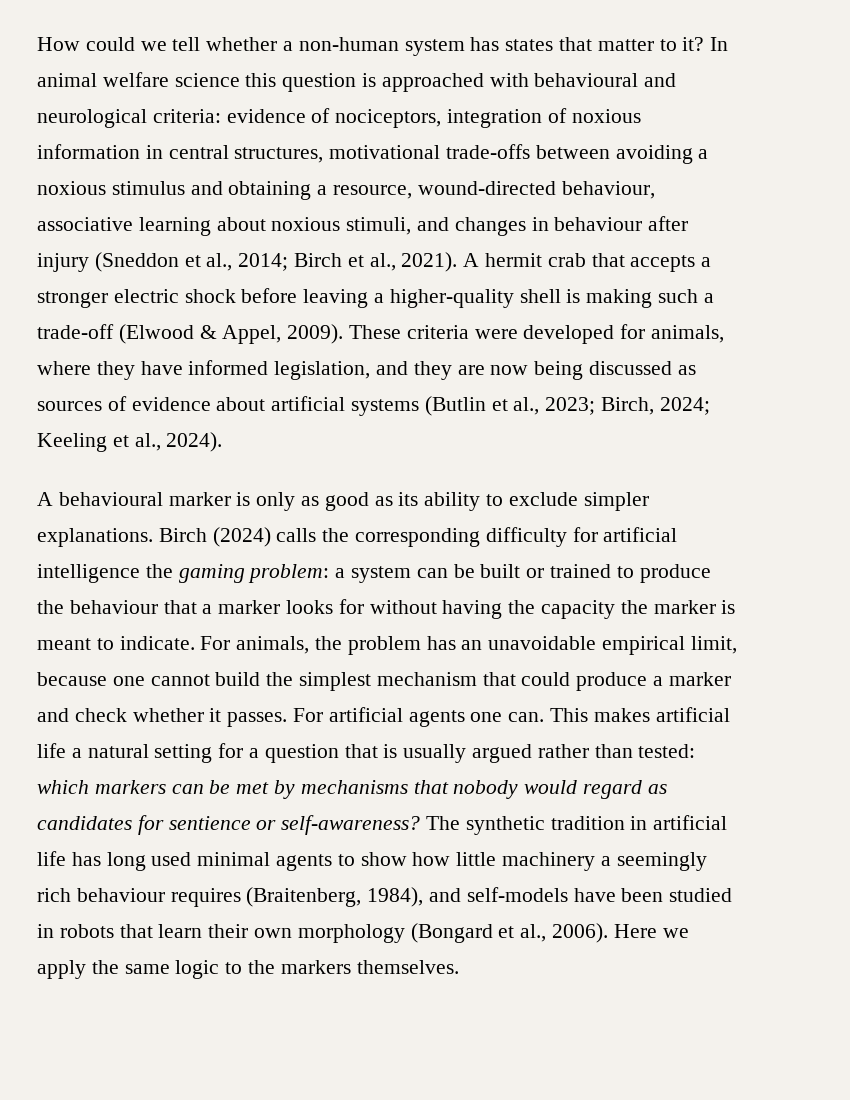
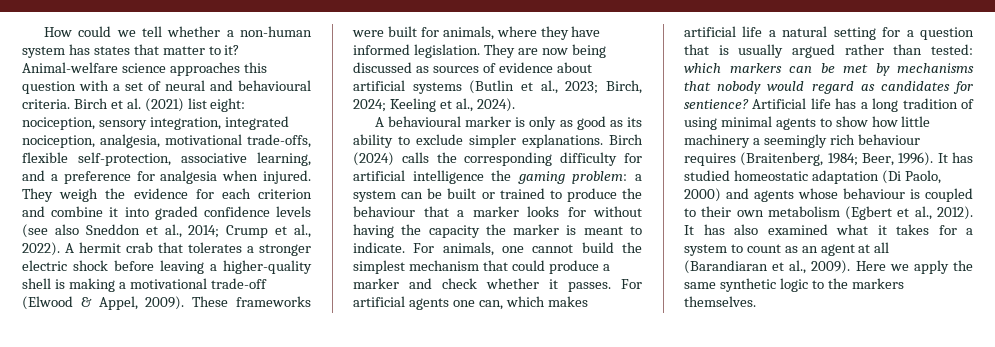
[710,37,729,51] [37,72,677,92] [37,108,641,128] [37,144,709,164] [37,181,655,200] [37,216,689,236] [37,252,179,272] In animal welfare science this question is approached with behavioural and neurological criteria: evidence of nociceptors, integration of noxious information in central structures, motivational trade-offs between avoiding a noxious stimulus and obtaining a resource, wound-directed behaviour, associative learning about noxious stimuli, and changes in behaviour after injury (Sneddon -> [22,62,267,76] [22,80,311,94] [22,98,246,112] [22,116,289,130] [22,134,311,148] [22,152,311,166] [22,170,311,184] [22,188,312,202] [22,206,311,220] [22,224,140,238] Animal-welfare science approaches this question with a set of neural and behavioural criteria. Birch et al. (2021) list eight: nociception, sensory integration, integrated nociception, analgesia, motivational trade-offs, flexible self-protection, associative learning, and a preference for analgesia when injured. They weigh the evidence for each criterion and combine it into graded confidence levels (see also Sneddon
[294,252,458,272] Birch et al., 2021). -> [226,224,311,238] [22,242,60,256] Crump et al., 2022).
[630,255,696,272] accepts -> [188,242,242,253] tolerates
[658,289,714,303] such a -> [118,278,207,289] a motivational
[406,325,615,344] criteria were developed -> [236,296,311,307] [352,26,417,37] frameworks were built
[274,361,452,380] legislation, and they -> [413,44,515,58] legislation. They
[315,636,737,655] [37,672,107,686] the problem has an unavoidable empirical limit, because -> (494, 249) none
[508,708,589,722] can. This -> [478,296,545,310] can, which
[168,815,728,835] [37,851,192,871] sentience or self-awareness? The synthetic tradition in artificial life has long used -> [684,98,975,112] [684,117,717,130] sentience? Artificial life has a long tradition of using
[367,887,733,907] [37,923,609,943] 1984), and self-models have been studied in robots that learn their own morphology (Bongard et al., 2006). -> [827,152,973,166] [684,170,941,184] [684,188,973,202] [684,206,973,220] [684,224,973,235] [684,242,890,256] [684,260,851,274] 1984; Beer, 1996). It has studied homeostatic adaptation (Di Paolo, 2000) and agents whose behaviour is coupled to their own metabolism (Egbert et al., 2012). It has also examined what it takes for a system to count as an agent at all (Barandiaran et al., 2009).
(170, 969) none -> [719,278,776,292] synthetic

